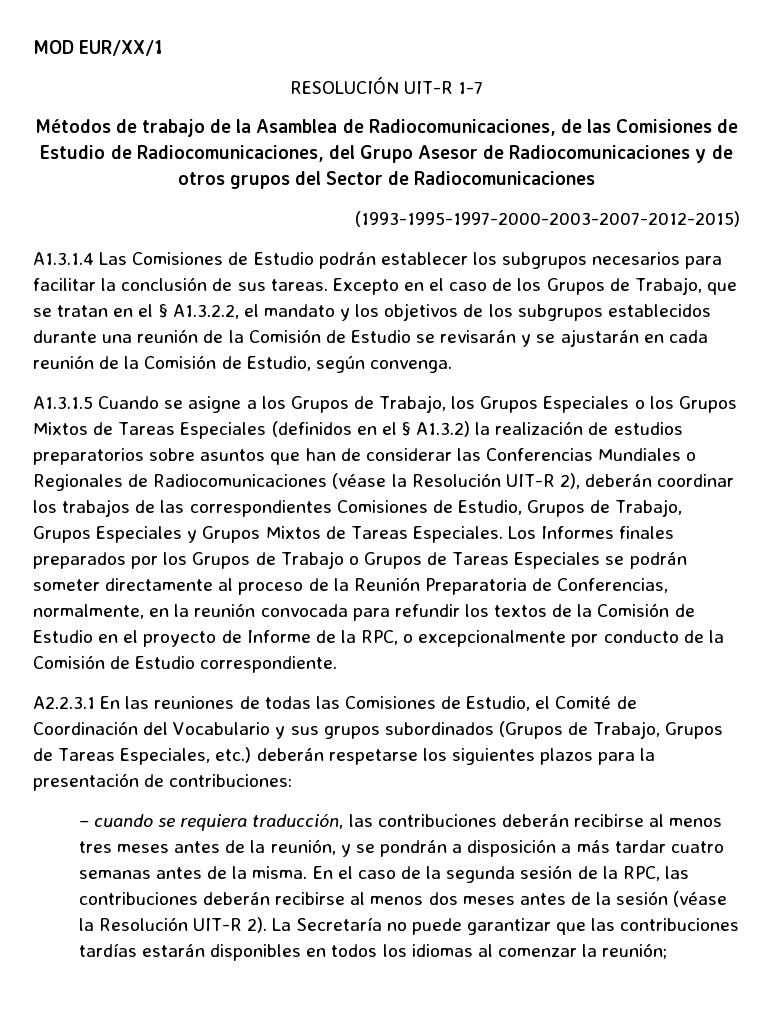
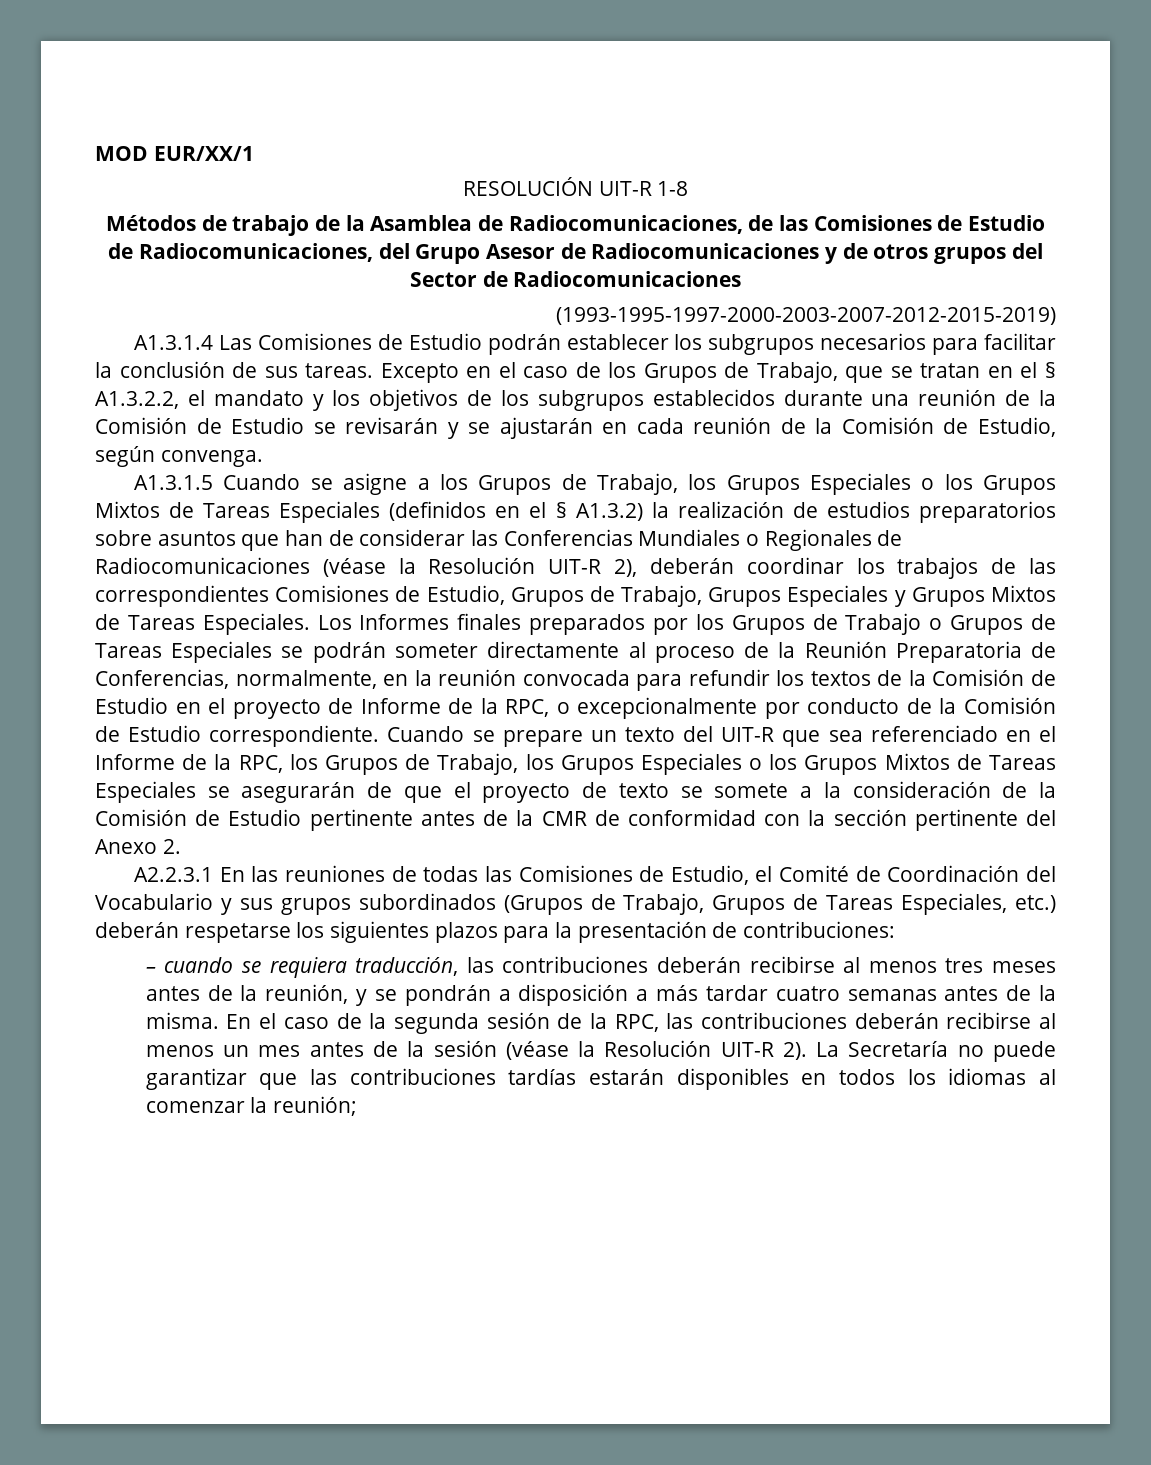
[458,81,484,94] 1-7 -> [657,181,689,196] 1-8
[355,211,740,227] (1993-1995-1997-2000-2003-2007-2012-2015) -> [556,307,1056,325] (1993-1995-1997-2000-2003-2007-2012-2015-2019)
(338, 664) none -> [387,725,1056,747] [95,753,1057,775] [95,781,1057,803] [95,809,1056,831] [95,839,181,854] Cuando se prepare un texto del UIT-R que sea referenciado en el Informe de la RPC, los Grupos de Trabajo, los Grupos Especiales o los Grupos Mixtos de Tareas Especiales se asegurarán de que el proyecto de texto se somete a la consideración de la Comisión de Estudio pertinente antes de la CMR de conformidad con la sección pertinente del Anexo 2.
[428,892,515,905] dos meses -> [223,1045,301,1057] un mes

